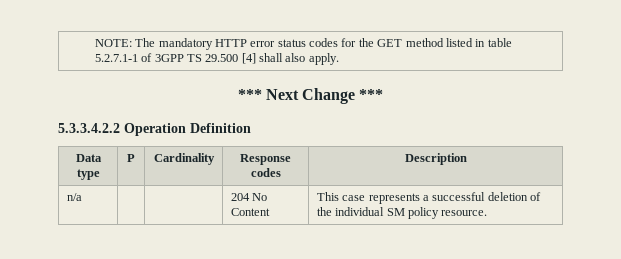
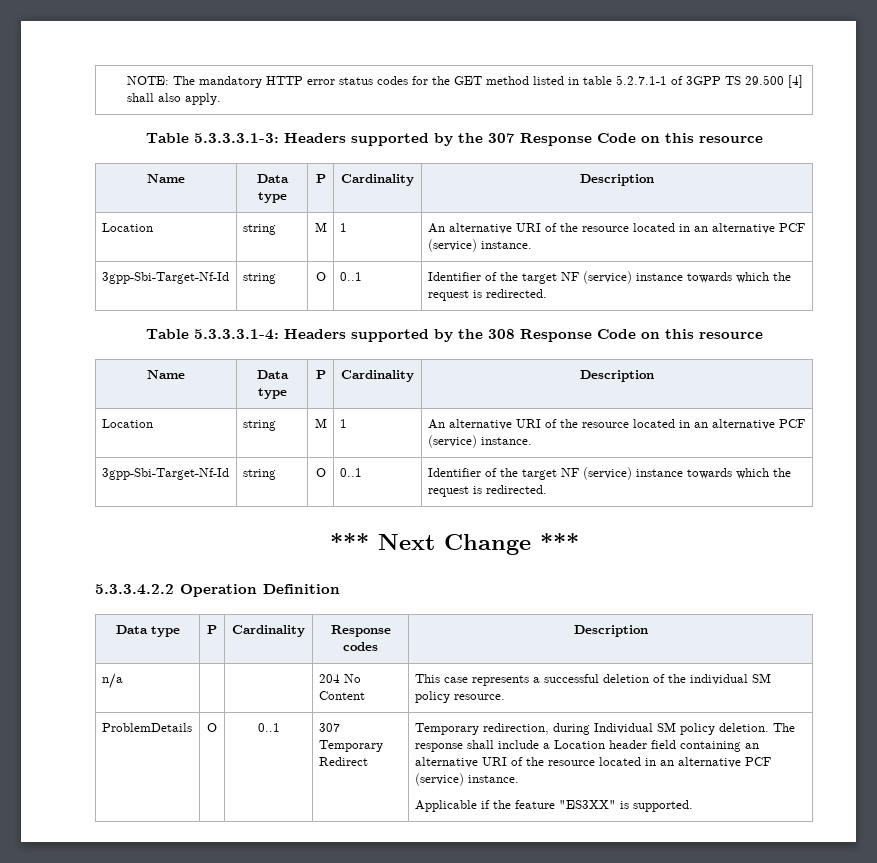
(339, 59) none -> [145,133,763,146] [147,174,185,183] [256,174,289,183] [257,192,287,203] [315,174,326,183] [341,174,414,186] [580,174,654,186] [101,223,153,232] [242,224,276,235] [314,222,327,232] [339,223,347,232] [427,223,805,234] [427,239,532,252] [101,272,229,284] [242,273,276,284] [315,272,326,281] [339,272,362,281] [427,271,791,284] [427,289,547,301] [145,329,763,342] [147,370,185,379] [256,370,289,379] [257,388,287,399] [315,370,326,379] [341,370,414,382] [580,370,654,382] [101,419,153,428] [242,420,276,431] [314,418,327,428] [339,419,347,428] [427,419,805,430] [427,435,532,448] [101,468,229,480] [242,469,276,480] [315,468,326,477] [339,468,362,477] [427,467,791,480] [427,485,547,497] // Table 5.3.3.3.1-3: Headers supported by the 307 Response Code on this resource // Name | Data type | P | Cardinality | Description // Location | string | M | 1 | An alternative URI of the resource located in an alternative PCF (service) instance. // 3gpp-Sbi-Target-Nf-Id | string | O | 0..1 | Identifier of the target NF (service) instance towards which the request is redirected. // Table 5.3.3.3.1-4: Headers supported by the 308 Response Code on this resource // Name | Data type | P | Cardinality | Description // Location | string | M | 1 | An alternative URI of the resource located in an alternative PCF (service) instance. // 3gpp-Sbi-Target-Nf-Id | string | O | 0..1 | Identifier of the target NF (service) instance towards which the request is redirected.
(488, 213) none -> [101,723,192,732] [207,723,217,732] [257,723,280,732] [318,723,340,732] [318,740,383,752] [318,757,368,766] [414,722,795,735] [414,740,759,752] [414,757,771,768] [414,773,519,786] [414,800,693,812] // ProblemDetails | O | 0..1 | 307 Temporary Redirect | Temporary redirection, during Individual SM policy deletion. The response shall include a Location header field containing an alternative URI of the resource located in an alternative PCF (service) instance. // Applicable if the feature "ES3XX" is supported.

